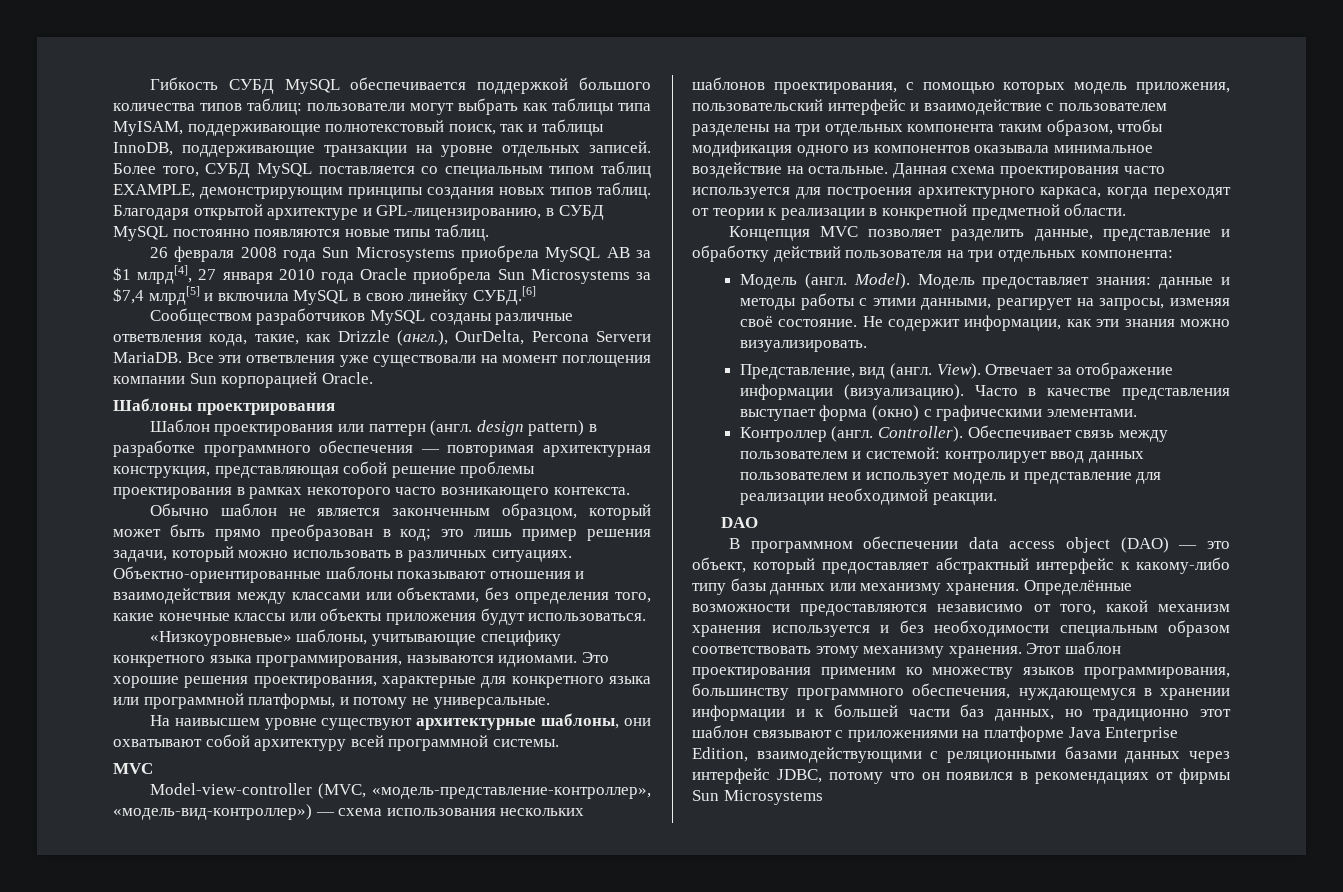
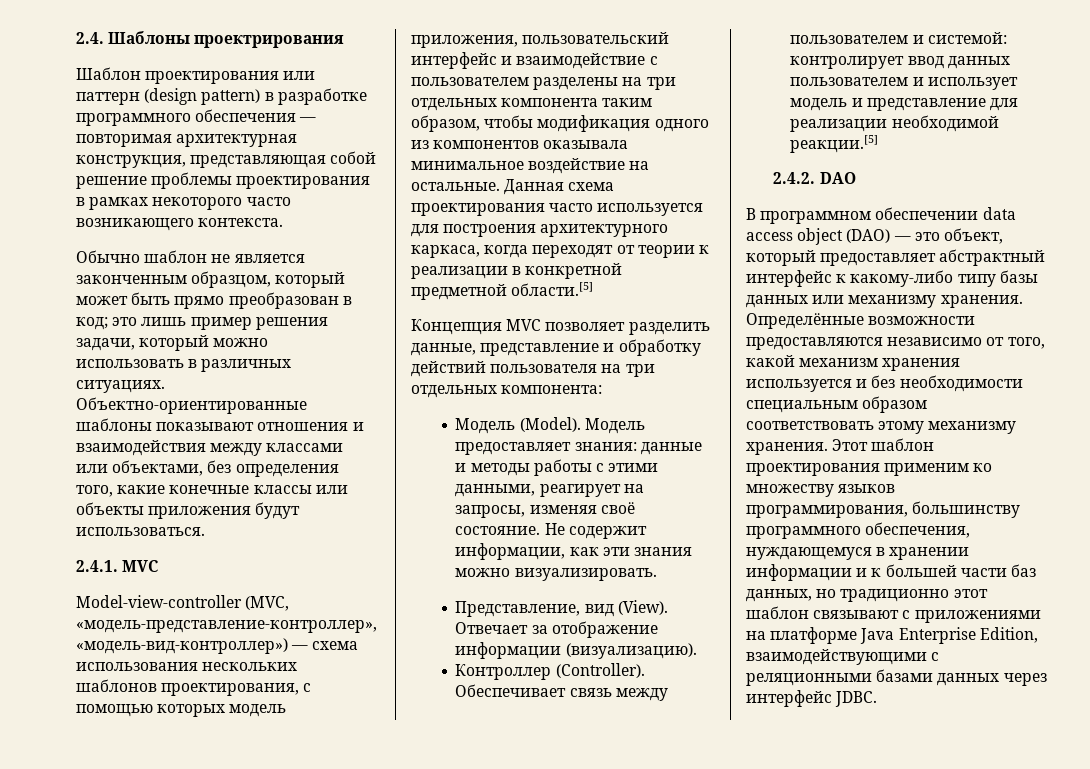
[149,77,651,94] [113,98,651,115] [113,119,604,136] [113,141,651,157] [113,161,651,178] [113,182,651,199] [113,204,604,220] [113,224,489,241] [149,245,651,262] [113,265,651,284] [113,286,536,305] [149,308,574,325] [113,330,651,346] [113,352,651,367] [113,372,373,388] Гибкость СУБД MySQL обеспечивается поддержкой большого количества типов таблиц: пользователи могут выбрать как таблицы типа MyISAM, поддерживающие полнотекстовый поиск, так и таблицы InnoDB, поддерживающие транзакции на уровне отдельных записей. Более того, СУБД MySQL поставляется со специальным типом таблиц EXAMPLE, демонстрирующим принципы создания новых типов таблиц. Благодаря открытой архитектуре и GPL-лицензированию, в СУБД MySQL постоянно появляются новые типы таблиц. // 26 февраля 2008 года Sun Microsystems приобрела MySQL AB за $1 млрд[4], 27 января 2010 года Oracle приобрела Sun Microsystems за $7,4 млрд[5] и включила MySQL в свою линейку СУБД.[6] // Сообществом разработчиков MySQL созданы различные ответвления кода, такие, как Drizzle (англ.), OurDelta, Percona Serverи MariaDB. Все эти ответвления уже существовали на момент поглощения компании Sun корпорацией Oracle. // -> [76,32,104,44] 2.4.
[430,420,524,436] (англ. design -> [144,88,198,105] (design
[149,629,561,646] [113,652,609,667] [113,676,651,688] [113,693,550,709] [149,713,651,730] [113,734,559,751] «Низкоуровневые» шаблоны, учитывающие специфику конкретного языка программирования, называются идиомами. Это хорошие решения проектирования, характерные для конкретного языка или программной платформы, и потому не универсальные. // На наивысшем уровне существуют архитектурные шаблоны, они охватывают собой архитектуру всей программной системы. // -> [76,560,118,572] 2.4.1.
[1064,203,1127,216] области. -> [511,282,594,296] области.[5]
[804,273,910,289] (англ. Model). -> [519,417,581,432] (Model).
[890,363,981,379] (англ. View). -> [617,600,668,615] (View).
[974,385,1230,400] [739,405,1137,421] Часто в качестве представления выступает форма (окно) с графическими элементами. -> (697, 651) none
[831,426,964,442] (англ. Controller). -> [555,663,645,678] (Controller).
[933,493,998,505] реакции. // -> [790,135,879,153] [773,172,816,184] реакции.[5] // 2.4.2.
[776,768,1231,784] [692,790,823,805] JDBC, потому что он появился в рекомендациях от фирмы Sun Microsystems -> [835,691,878,707] JDBC.

